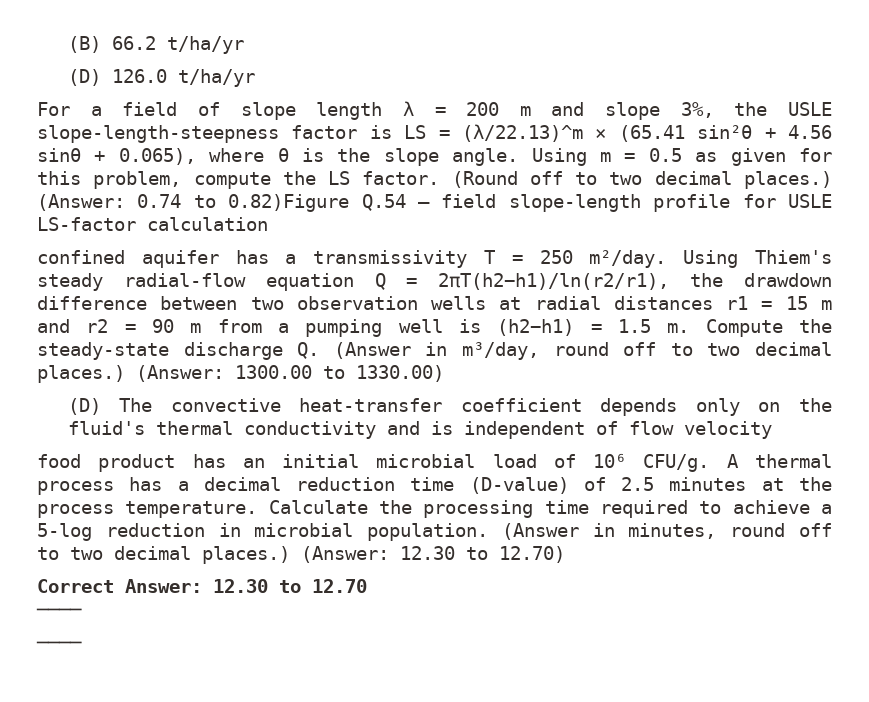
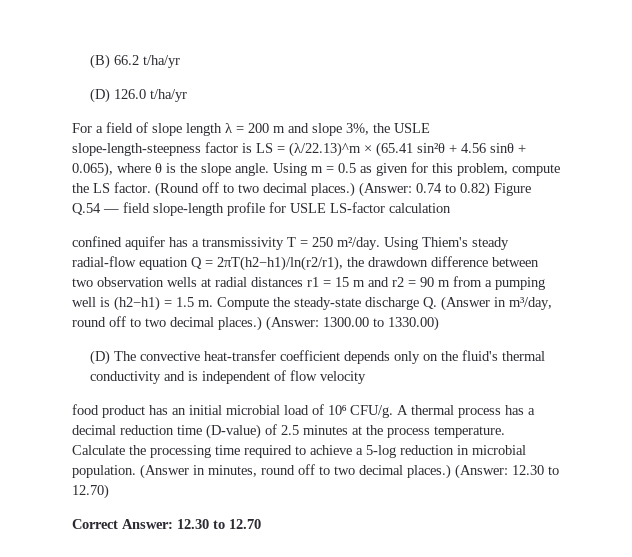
[228,194,350,212] 0.82)Figure -> [460,182,531,197] 0.82) Figure
[36,608,82,616] [36,641,82,649] // ──── // ──── -> (261, 524) none

